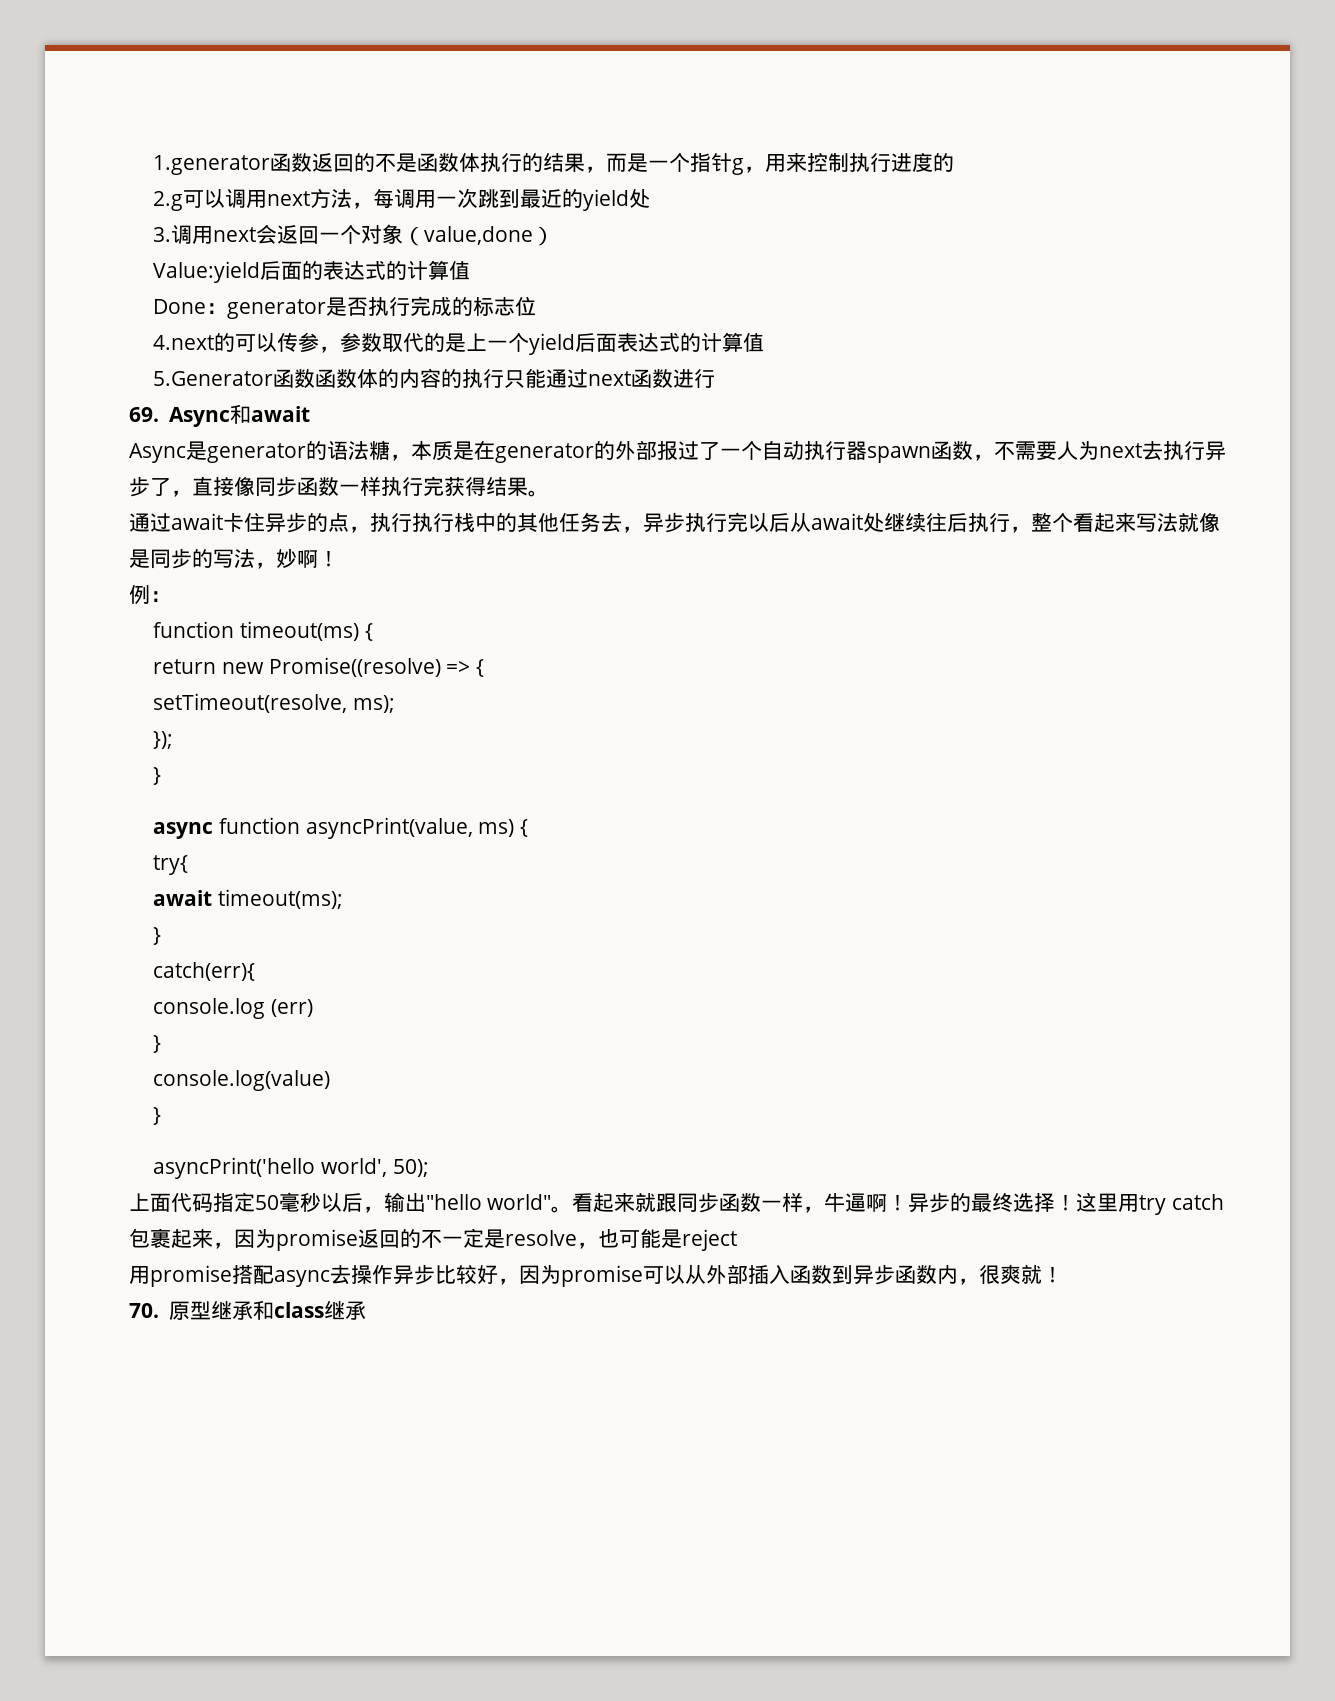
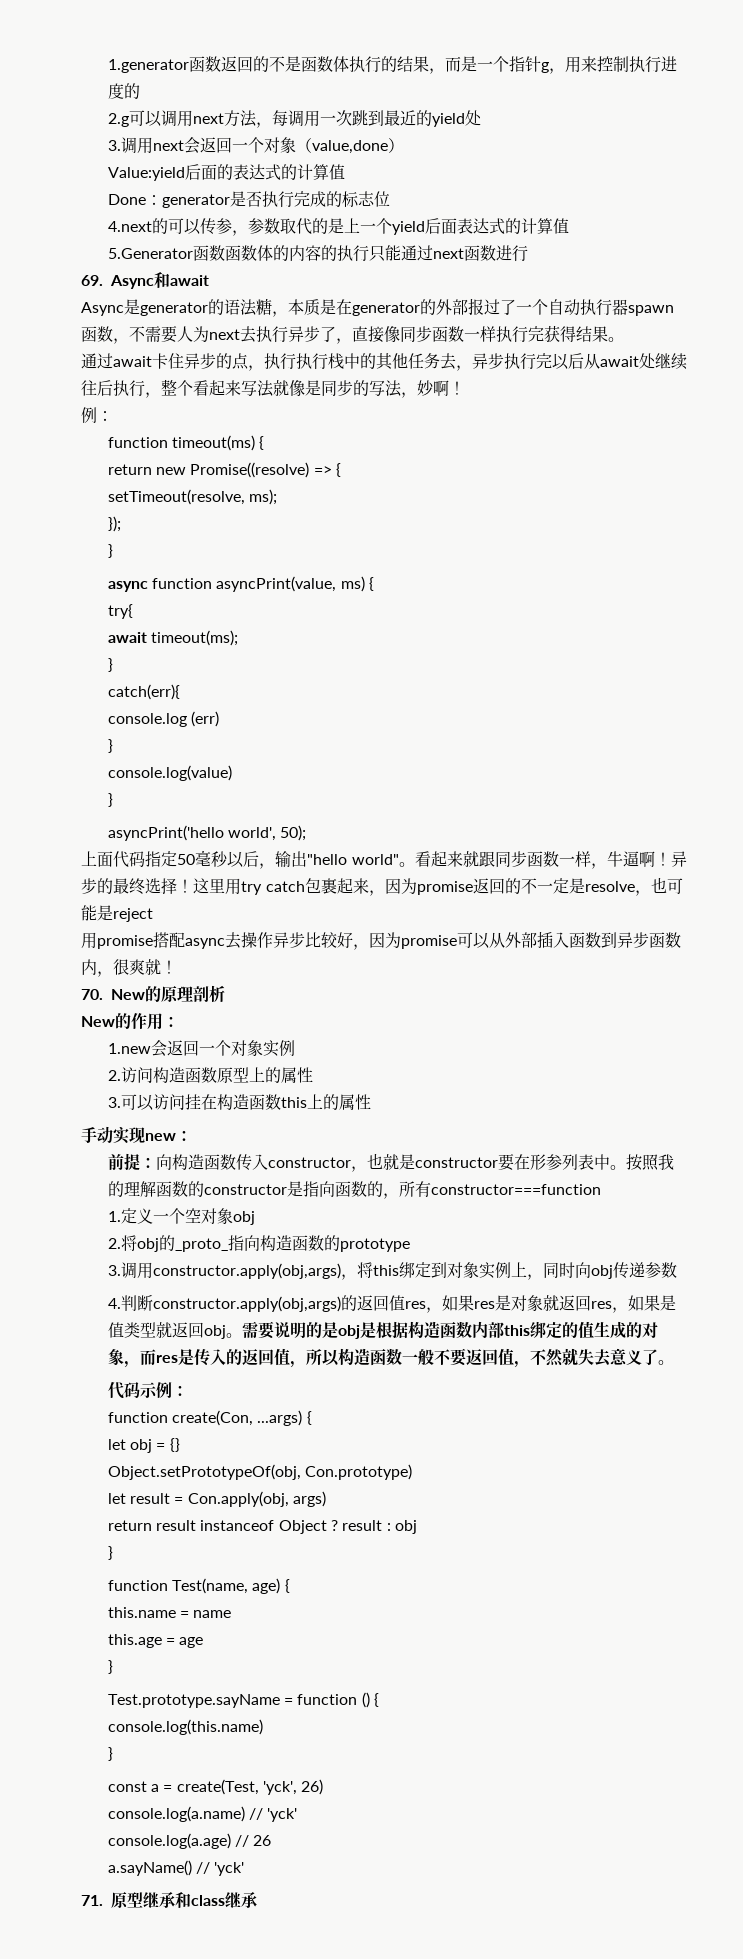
(159, 1310) none -> [111,985,226,1003] [81,1013,180,1030] [107,1040,295,1057] [107,1067,313,1083] [107,1094,371,1111] [81,1126,193,1144] [107,1153,674,1172] [107,1181,601,1199] [107,1208,255,1225] [107,1235,410,1252] [107,1262,677,1280] [107,1295,676,1313] [107,1321,658,1339] [107,1348,674,1368] [107,1381,188,1399] [107,1410,312,1426] [107,1438,180,1453] [107,1464,413,1480] [107,1491,327,1507] [107,1520,418,1534] [107,1546,113,1560] [107,1578,290,1594] [107,1607,232,1618] [107,1634,204,1648] [107,1660,113,1674] [107,1692,380,1708] [107,1719,263,1735] [107,1747,113,1761] [107,1779,324,1795] [107,1806,298,1822] [107,1833,272,1849] [107,1860,245,1876] [81,1895,104,1906] New的原理剖析 // New的作用： // 1.new会返回一个对象实例 // 2.访问构造函数原型上的属性 // 3.可以访问挂在构造函数this上的属性 // 手动实现new： // 前提：向构造函数传入constructor，也就是constructor要在形参列表中。按照我的理解函数的constructor是指向函数的，所有constructor===function // 1.定义一个空对象obj // 2.将obj的_proto_指向构造函数的prototype // 3.调用constructor.apply(obj,args)，将this绑定到对象实例上，同时向obj传递参数 // 4.判断constructor.apply(obj,args)的返回值res，如果res是对象就返回res，如果是值类型就返回obj。需要说明的是obj是根据构造函数内部this绑定的值生成的对象，而res是传入的返回值，所以构造函数一般不要返回值，不然就失去意义了。 // 代码示例： // function create(Con, ...args) { // let obj = {} // Object.setPrototypeOf(obj, Con.prototype) // let result = Con.apply(obj, args) // return result instanceof Object ? result : obj // } // function Test(name, age) { // this.name = name // this.age = age // } // Test.prototype.sayName = function () { // console.log(this.name) // } // const a = create(Test, 'yck', 26) // console.log(a.name) // 'yck' // console.log(a.age) // 26 // a.sayName() // 'yck' // 71.

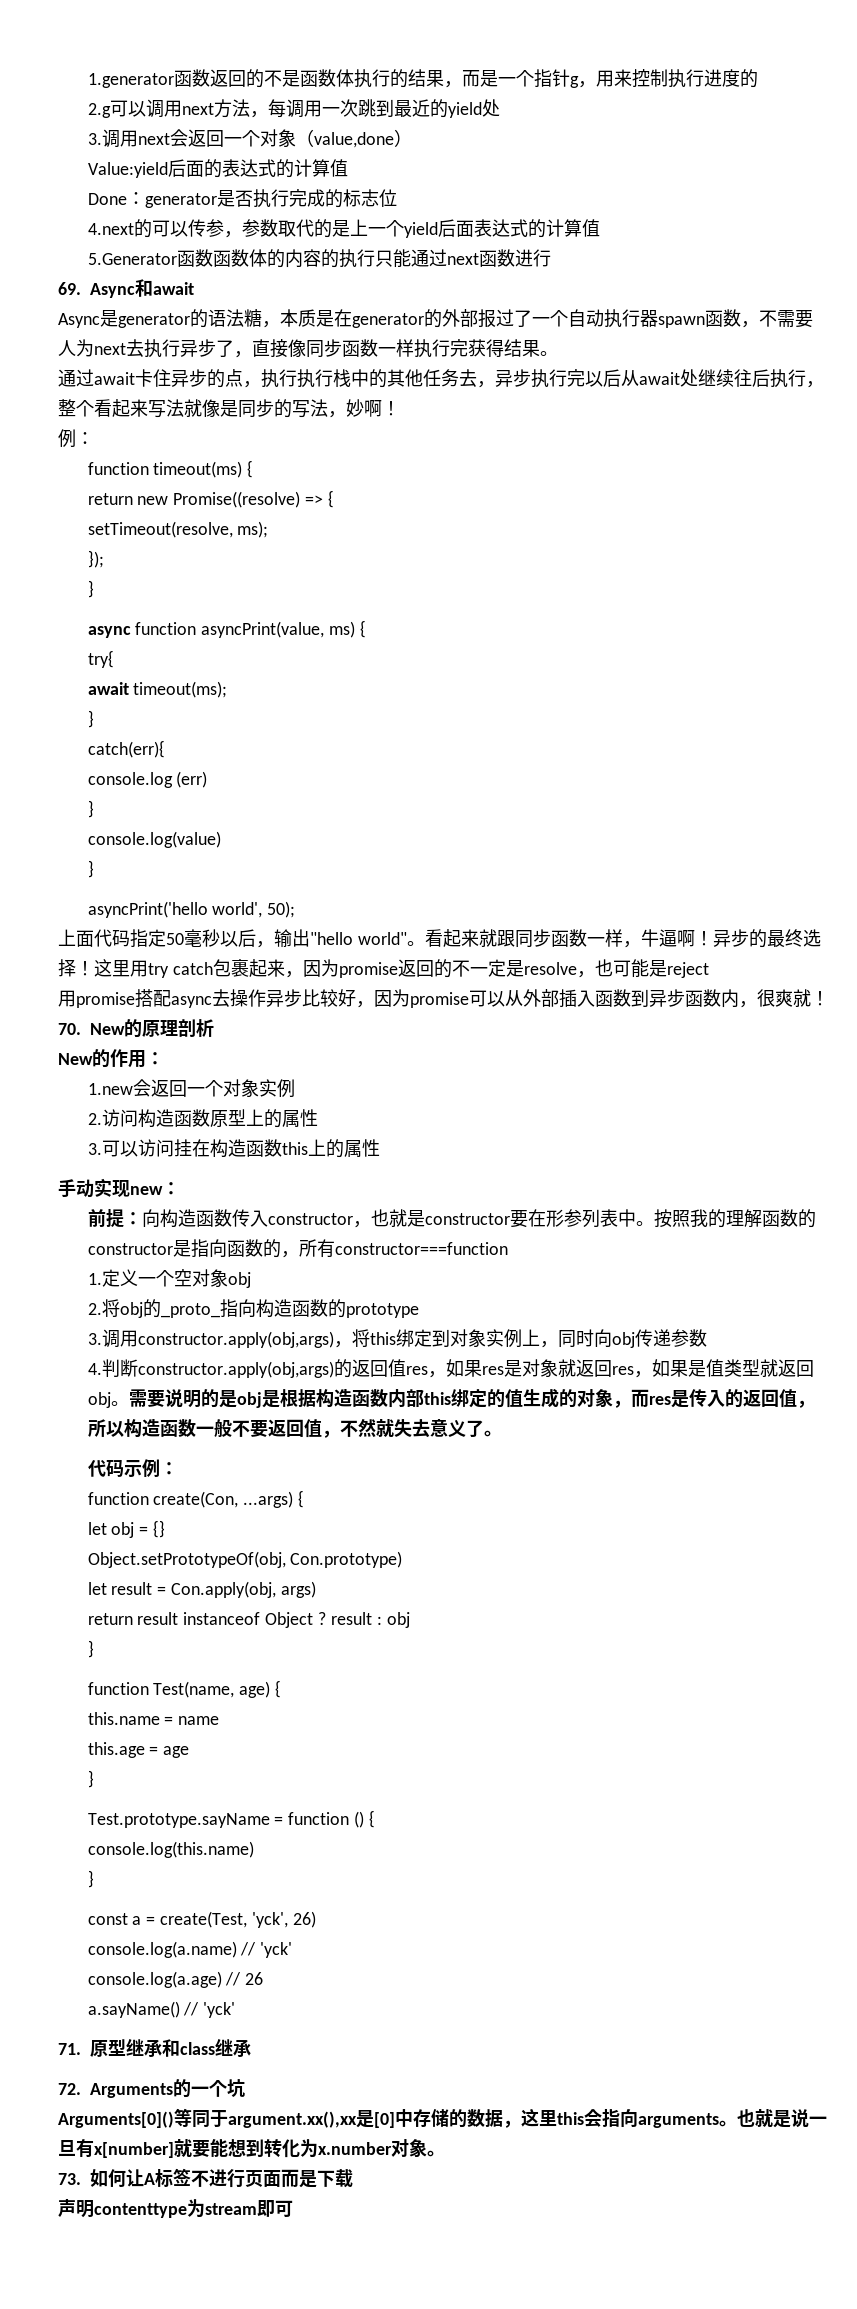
(258, 1900) none -> [57,2079,245,2098] [57,2108,827,2128] [57,2139,445,2158] [57,2168,353,2188] [57,2198,293,2218] // 72. Arguments的一个坑 // Arguments[0]()等同于argument.xx(),xx是[0]中存储的数据，这里this会指向arguments。也就是说一旦有x[number]就要能想到转化为x.number对象。 // 73.如何让A标签不进行页面而是下载 // 声明contenttype为stream即可

